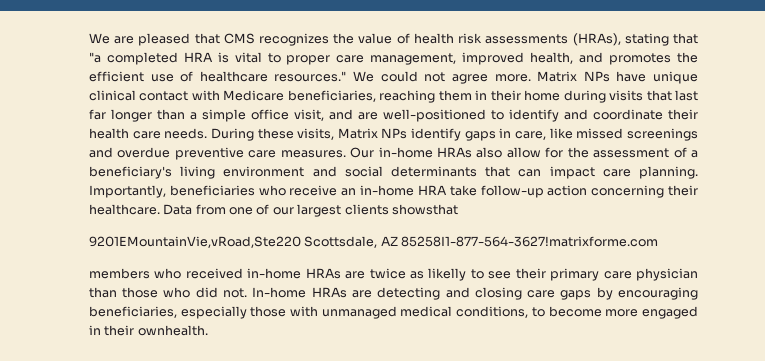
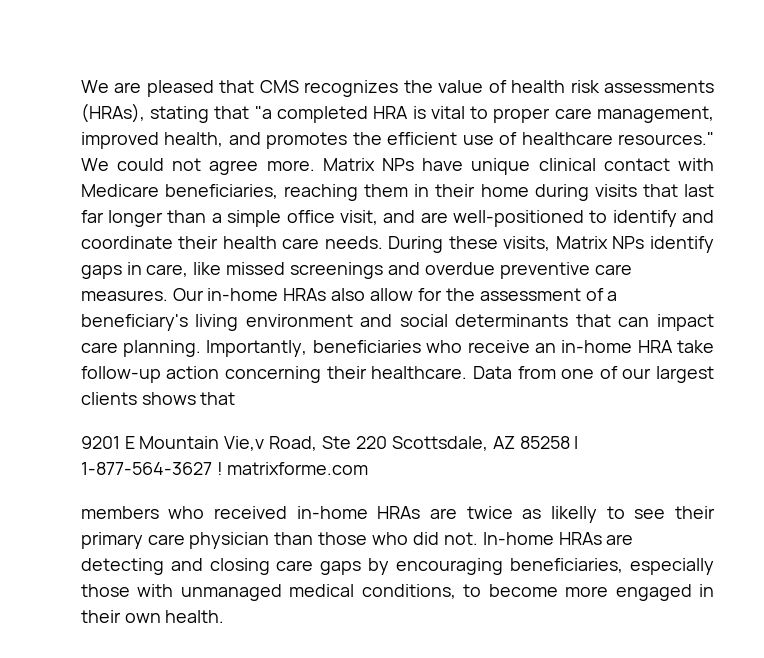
[391,204,458,215] [88,236,659,248] showsthat // 9201EMountainVie,vRoad,Ste220 Scottsdale, AZ 85258I1-877-564-3627!matrixforme.com -> [141,392,236,405] [80,436,579,451] [80,462,369,475] shows that // 9201 E Mountain Vie,v Road, Ste 220 Scottsdale, AZ 85258 I 1-877-564-3627 ! matrixforme.com
[137,325,208,336] ownhealth. -> [124,610,225,623] own health.

